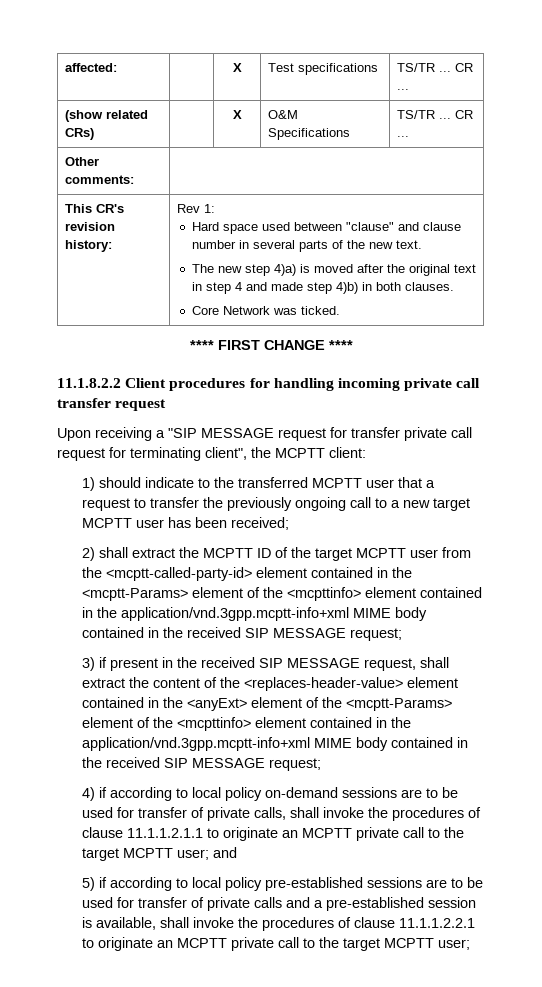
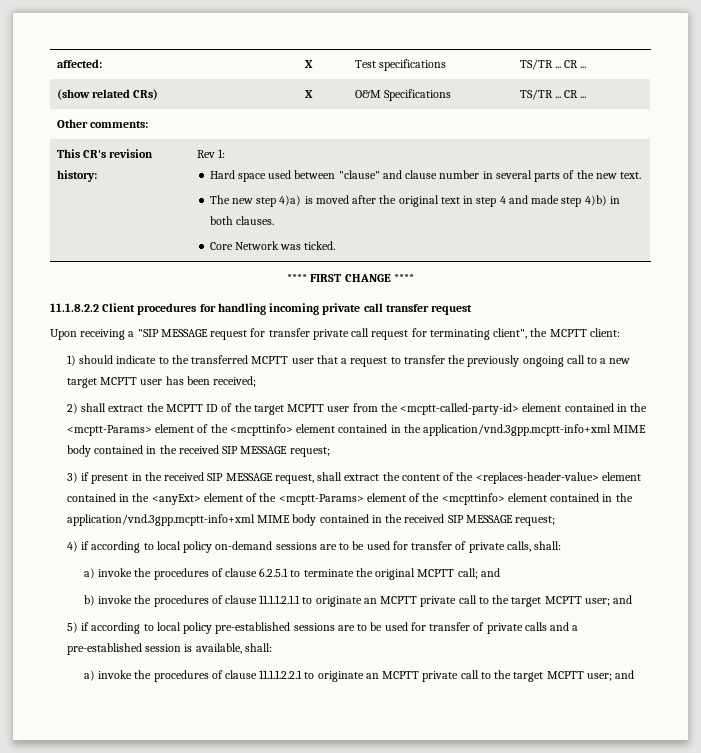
[290,807,320,818] shall -> [533,541,561,550] [83,568,500,580] [83,595,95,606] shall: // a) invoke the procedures of clause 6.2.5.1 to terminate the original MCPTT call; and // b)
[160,917,190,928] shall -> [244,643,272,652] [83,670,95,681] shall: // a)
(471, 944) none -> [615,670,635,679] and

